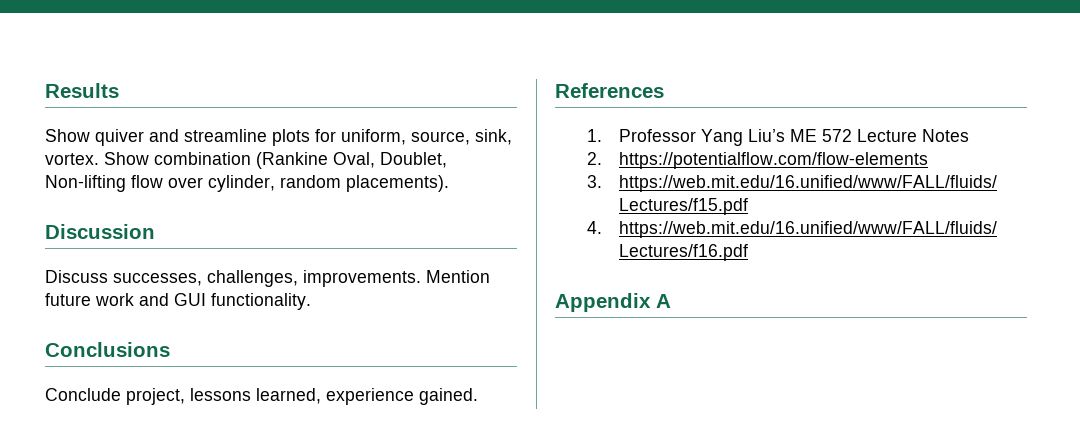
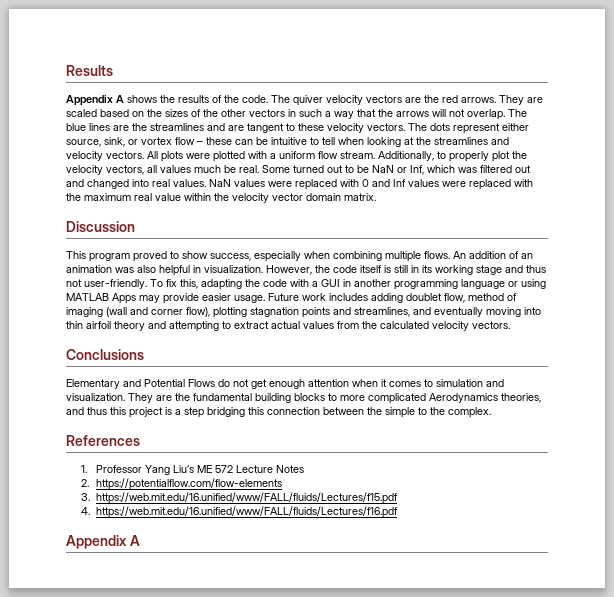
[45,129,512,146] [45,152,447,169] [45,175,449,192] [45,224,155,239] [45,270,490,287] [45,293,311,310] [45,342,170,357] [45,388,478,405] Show quiver and streamline plots for uniform, source, sink, vortex. Show combination (Rankine Oval, Doublet, Non-lifting flow over cylinder, random placements). // Discussion // Discuss successes, challenges, improvements. Mention future work and GUI functionality. // Conclusions // Conclude project, lessons learned, experience gained. -> [66,95,543,106] [66,109,527,120] [66,123,529,134] [66,137,509,147] [66,151,527,162] [66,165,531,175] [66,179,533,190] [66,193,376,203] [66,221,135,232] [66,251,533,262] [66,265,546,276] [66,279,546,290] [66,293,517,304] [66,307,541,318] [66,321,510,332] [66,349,144,360] [66,379,504,389] [66,393,541,404] [66,407,491,418] Appendix A shows the results of the code. The quiver velocity vectors are the red arrows. They are scaled based on the sizes of the other vectors in such a way that the arrows will not overlap. The blue lines are the streamlines and are tangent to these velocity vectors. The dots represent either source, sink, or vortex flow – these can be intuitive to tell when looking at the streamlines and velocity vectors. All plots were plotted with a uniform flow stream. Additionally, to properly plot the velocity vectors, all values much be real. Some turned out to be NaN or Inf, which was filtered out and changed into real values. NaN values were replaced with 0 and Inf values were replaced with the maximum real value within the velocity vector domain matrix. // Discussion // This program proved to show success, especially when combining multiple flows. An addition of an animation was also helpful in visualization. However, the code itself is still in its working stage and thus not user-friendly. To fix this, adapting the code with a GUI in another programming language or using MATLAB Apps may provide easier usage. Future work includes adding doublet flow, method of imaging (wall and corner flow), plotting stagnation points and streamlines, and eventually moving into thin airfoil theory and attempting to extract actual values from the calculated velocity vectors. // Conclusions // Elementary and Potential Flows do not get enough attention when it comes to simulation and visualization. They are the fundamental building blocks to more complicated Aerodynamics theories, and thus this project is a step bridging this connection between the simple to the complex.

